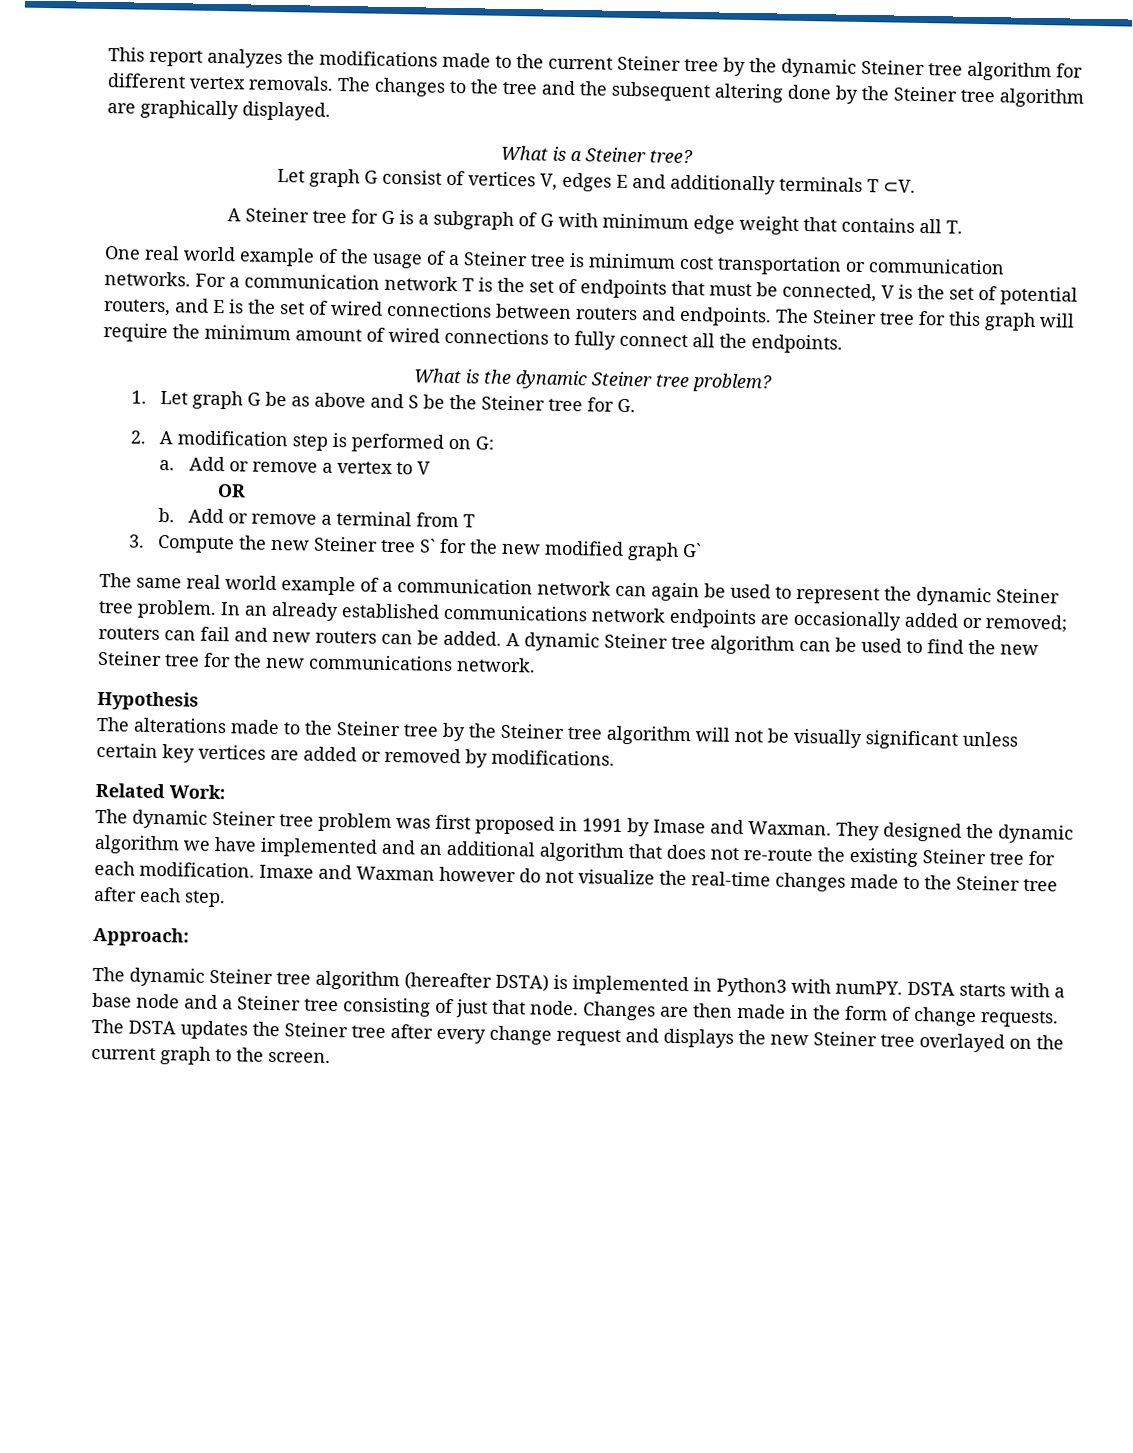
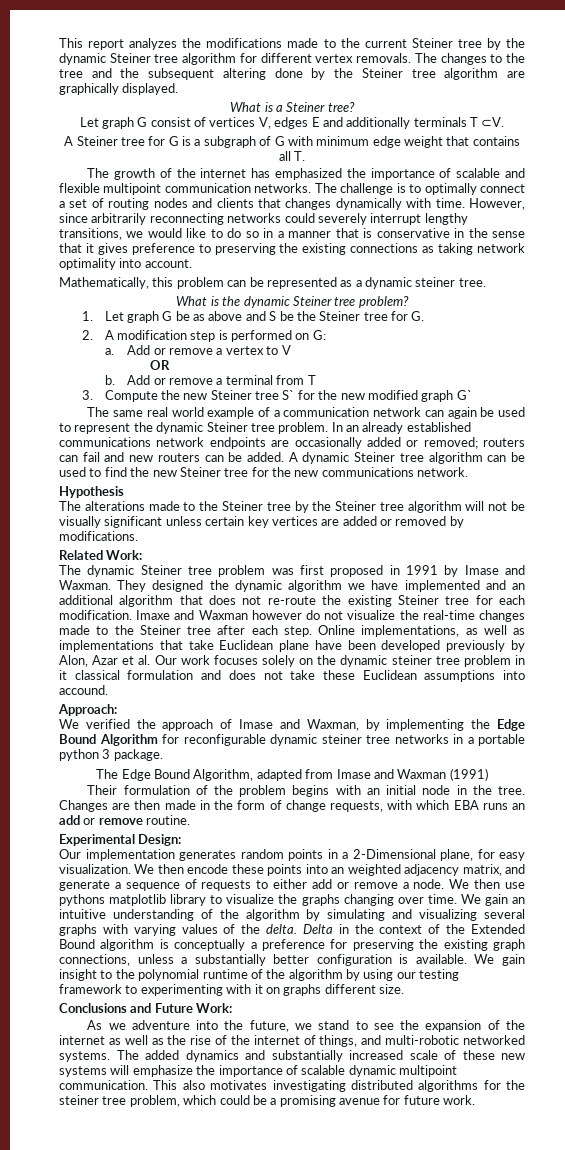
[104,245,1005,276] [104,271,1078,306] [103,298,1075,331] [103,323,843,354] One real world example of the usage of a Steiner tree is minimum cost transportation or communication networks. For a communication network T is the set of endpoints that must be connected, V is the set of potential routers, and E is the set of wired connections between routers and endpoints. The Steiner tree for this graph will require the minimum amount of wired connections to fully connect all the endpoints. -> [87,168,525,180] [59,183,526,195] [59,198,525,210] [59,213,468,225] [59,228,525,240] [59,243,526,255] [59,258,192,270] [59,277,486,289] The growth of the internet has emphasized the importance of scalable and flexible multipoint communication networks. The challenge is to optimally connect a set of routing nodes and clients that changes dynamically with time. However, since arbitrarily reconnecting networks could severely interrupt lengthy transitions, we would like to do so in a manner that is conservative in the sense that it gives preference to preserving the existing connections as taking network optimality into account. // Mathematically, this problem can be represented as a dynamic steiner tree.
[93,926,189,947] [92,966,1065,998] [92,992,579,1018] // Approach: // The dynamic Steiner tree algorithm (hereafter DSTA) is implemented in Python3 with numPY. DSTA starts with a base node and a Steiner tree consisting of just that node. -> [318,625,525,637] [59,640,525,652] [59,655,526,667] [59,670,525,682] [59,685,108,695] [58,704,117,716] [59,719,525,731] [59,734,525,746] [59,749,163,761] [96,768,488,781] [87,785,526,797] Online implementations, as well as implementations that take Euclidean plane have been developed previously by Alon, Azar et al. Our work focuses solely on the dynamic steiner tree problem in it classical formulation and does not take these Euclidean assumptions into accound. // Approach: // We verified the approach of Imase and Waxman, by implementing the Edge Bound Algorithm for reconfigurable dynamic steiner tree networks in a portable python 3 package. // The Edge Bound Algorithm, adapted from Imase and Waxman (1991) // Their formulation of the problem begins with an initial node in the tree.
[980,1010,1059,1028] [91,1018,1064,1053] [91,1046,331,1065] requests. The DSTA updates the Steiner tree after every change request and displays the new Steiner tree overlayed on the current graph to the screen. -> [329,800,526,812] [59,815,191,825] [59,834,182,846] [59,849,525,861] [59,864,525,876] [59,879,525,891] [59,894,525,906] [59,909,526,921] [59,924,526,936] [59,939,525,951] [59,954,525,966] [59,969,460,981] [59,984,404,996] [59,1003,233,1013] [87,1020,526,1032] [59,1035,525,1047] [59,1050,525,1062] [59,1065,457,1077] [59,1080,525,1092] [59,1095,476,1107] requests, with which EBA runs an add or remove routine. // Experimental Design: // Our implementation generates random points in a 2-Dimensional plane, for easy visualization. We then encode these points into an weighted adjacency matrix, and generate a sequence of requests to either add or remove a node. We then use pythons matplotlib library to visualize the graphs changing over time. We gain an intuitive understanding of the algorithm by simulating and visualizing several graphs with varying values of the delta. Delta in the context of the Extended Bound algorithm is conceptually a preference for preserving the existing graph connections, unless a substantially better configuration is available. We gain insight to the polynomial runtime of the algorithm by using our testing framework to experimenting with it on graphs different size. // Conclusions and Future Work: // As we adventure into the future, we stand to see the expansion of the internet as well as the rise of the internet of things, and multi-robotic networked systems. The added dynamics and substantially increased scale of these new systems will emphasize the importance of scalable dynamic multipoint communication. This also motivates investigating distributed algorithms for the steiner tree problem, which could be a promising avenue for future work.

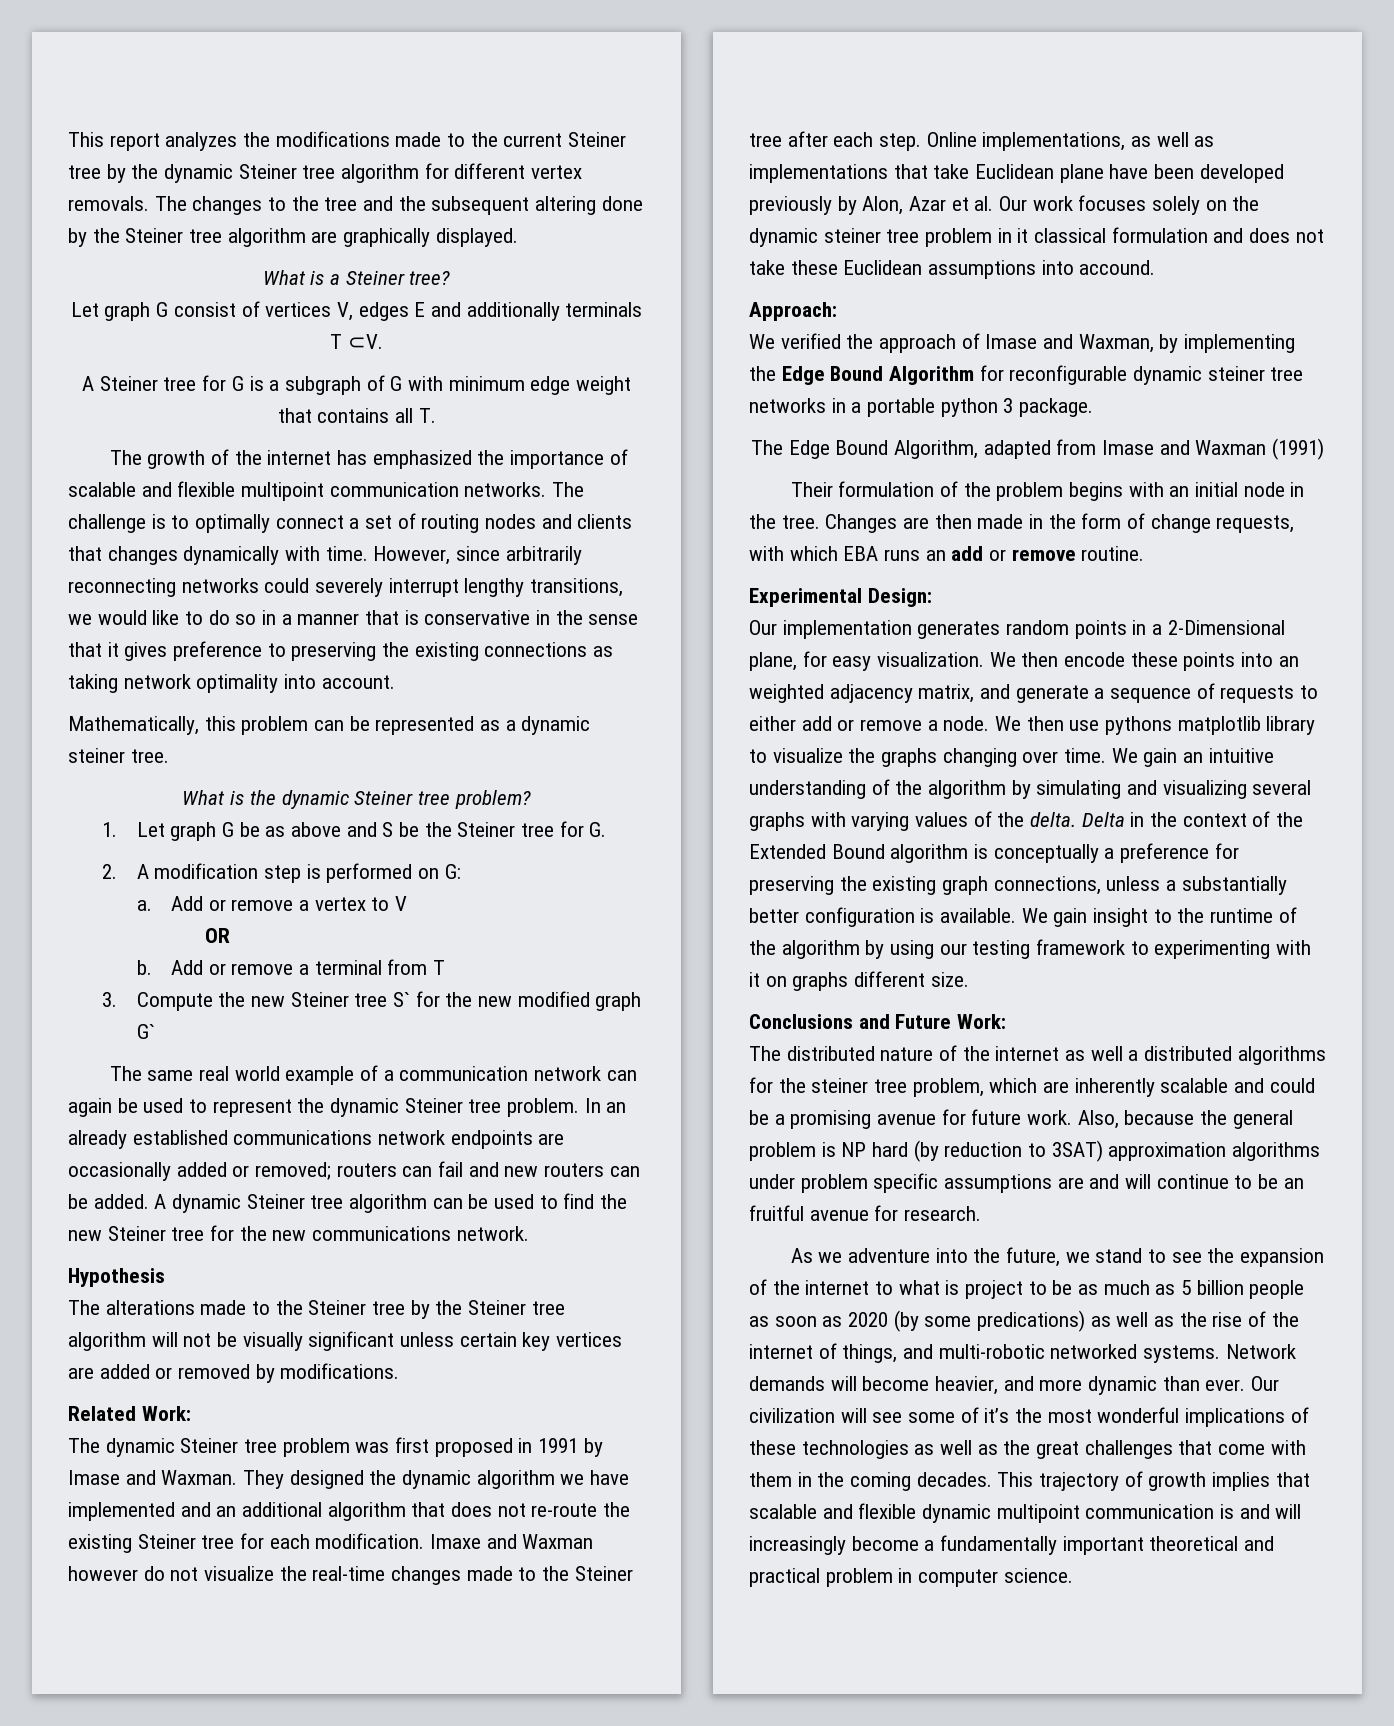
[138,969,200,981] polynomial -> (1205, 915) none
(233, 1008) none -> [749,1045,1326,1065] [749,1077,1315,1097] [749,1109,1293,1129] [749,1140,1321,1162] [749,1173,1304,1193] [749,1205,982,1221] // The distributed nature of the internet as well a distributed algorithms for the steiner tree problem, which are inherently scalable and could be a promising avenue for future work. Also, because the general problem is NP hard (by reduction to 3SAT) approximation algorithms under problem specific assumptions are and will continue to be an fruitful avenue for research.
(105, 1040) none -> [875,1280,1305,1299] [749,1310,1086,1332] to what is project to be as much as 5 billion people as soon as 2020 (by some predications)
[116,1050,525,1062] [59,1065,457,1077] [59,1080,525,1092] [59,1095,476,1107] The added dynamics and substantially increased scale of these new systems will emphasize the importance of scalable dynamic multipoint communication. This also motivates investigating distributed algorithms for the steiner tree problem, which could be a promising avenue for future work. -> [1225,1344,1296,1359] [749,1376,1280,1395] [749,1407,1309,1427] [749,1440,1306,1459] [749,1471,1310,1491] [749,1503,1302,1523] [749,1535,1275,1555] [749,1568,1073,1587] Network demands will become heavier, and more dynamic than ever. Our civilization will see some of it’s the most wonderful implications of these technologies as well as the great challenges that come with them in the coming decades. This trajectory of growth implies that scalable and flexible dynamic multipoint communication is and will increasingly become a fundamentally important theoretical and practical problem in computer science.

